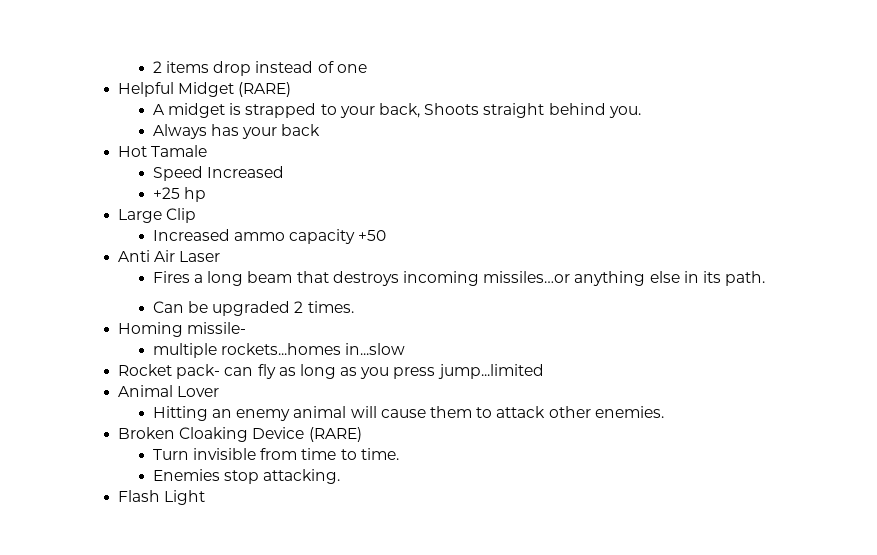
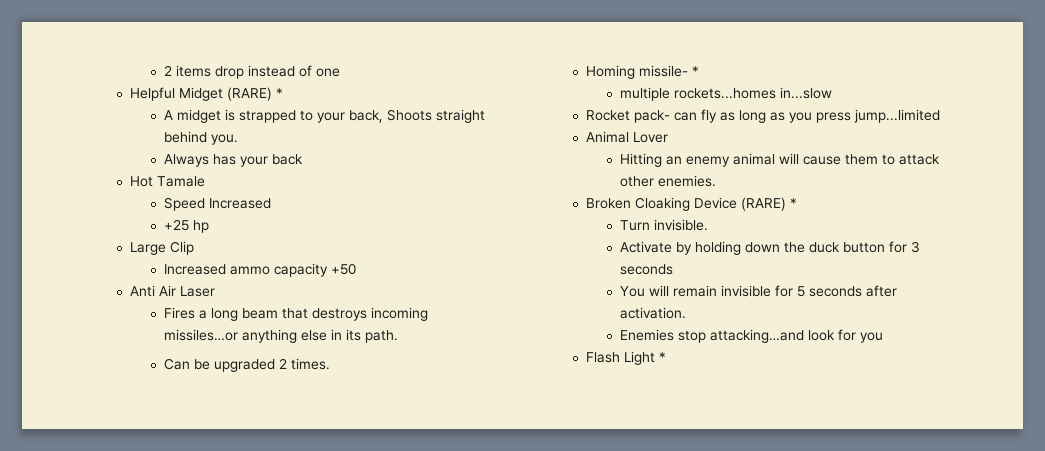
(292, 89) none -> [275,88,283,98] *
(247, 328) none -> [691,66,699,76] *
(362, 434) none -> [789,198,797,208] *
[193,448,399,460] [152,469,341,484] invisible from time to time. // Enemies stop attacking. -> [653,219,708,231] [619,241,920,255] [619,264,673,275] [619,285,897,297] [619,307,686,319] [619,329,883,343] invisible. // Activate by holding down the duck button for 3 seconds // You will remain invisible for 5 seconds after activation. // Enemies stop attacking…and look for you
(206, 497) none -> [658,352,666,362] *

